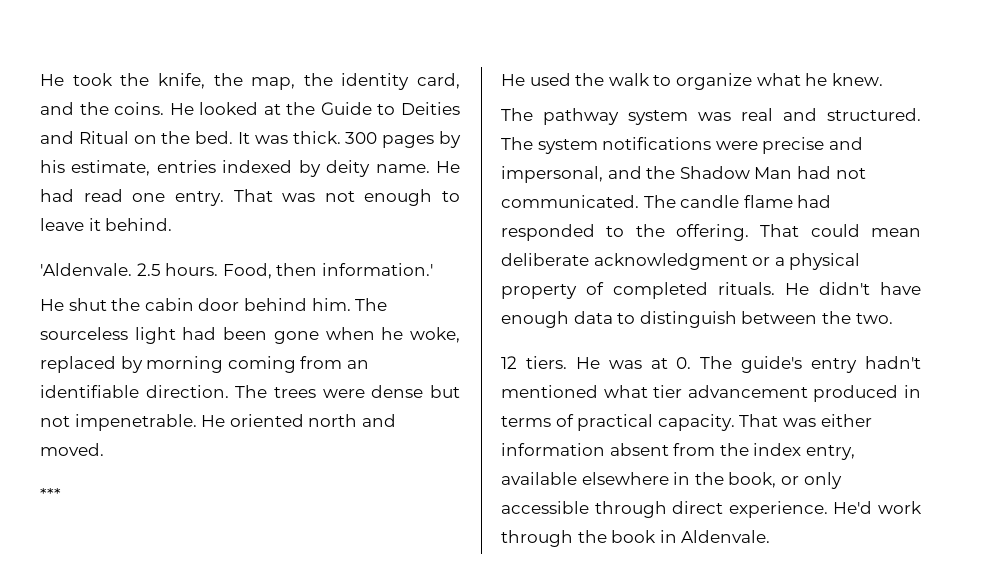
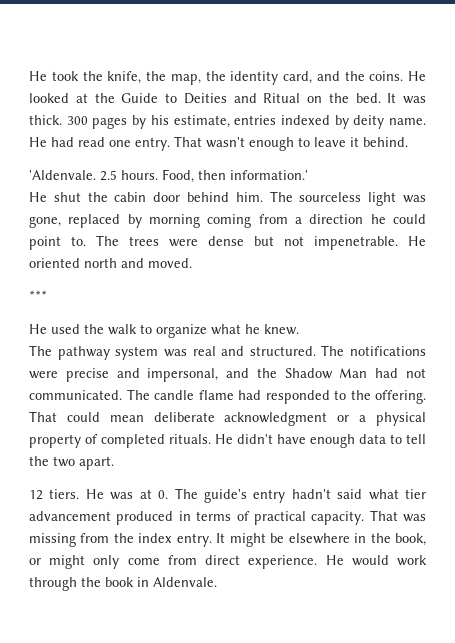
[282,191,355,202] was not -> [206,137,245,148] wasn't
[182,327,461,344] had been gone when he woke, -> [403,195,427,203] [29,216,61,228] was gone,
[346,360,369,369] [40,385,229,398] an identifiable direction. -> [295,214,426,224] [29,236,86,250] a direction he could point to.
[537,139,598,154] system -> (345, 350) none
[639,311,893,328] distinguish between the two. -> [406,434,426,444] [29,456,114,470] tell the two apart.
[501,385,598,398] mentioned -> [337,489,363,499] said
[820,414,872,427] [501,443,855,460] [501,472,577,485] either information absent from the index entry, available -> [29,533,285,547] missing from the index entry. It might be
[803,472,842,489] [501,501,873,518] only accessible through direct experience. He'd -> [49,555,389,569] might only come from direct experience. He would

